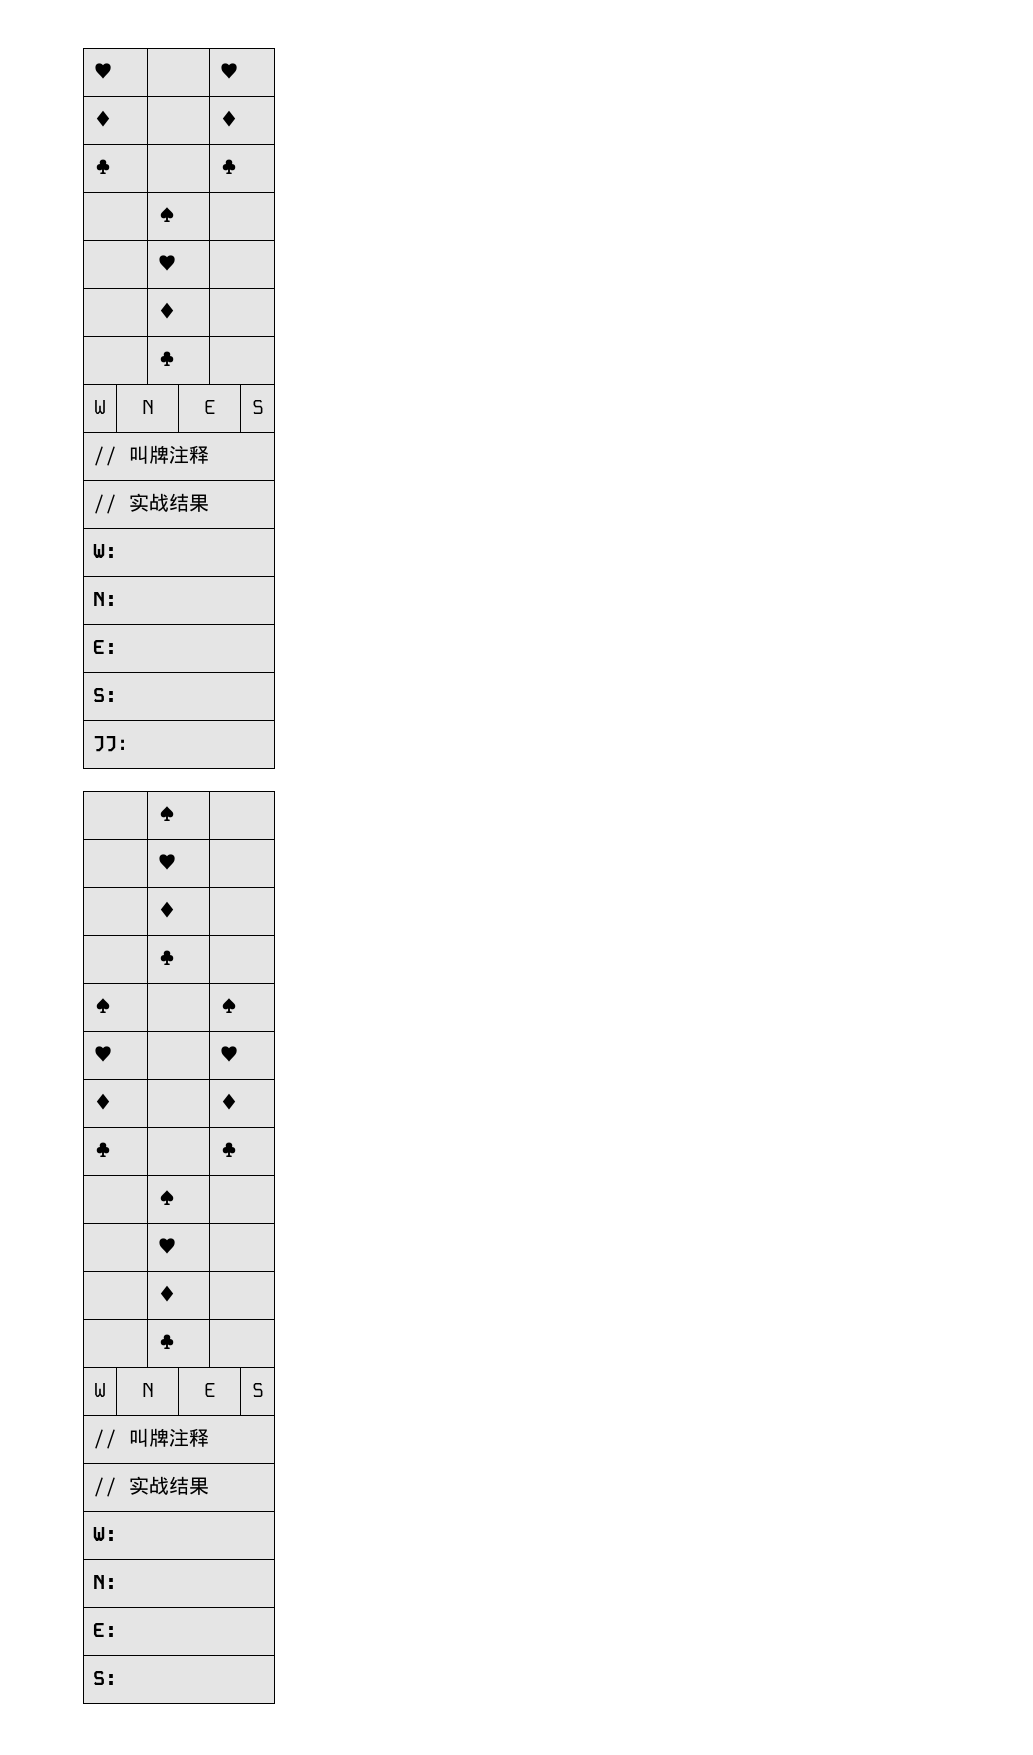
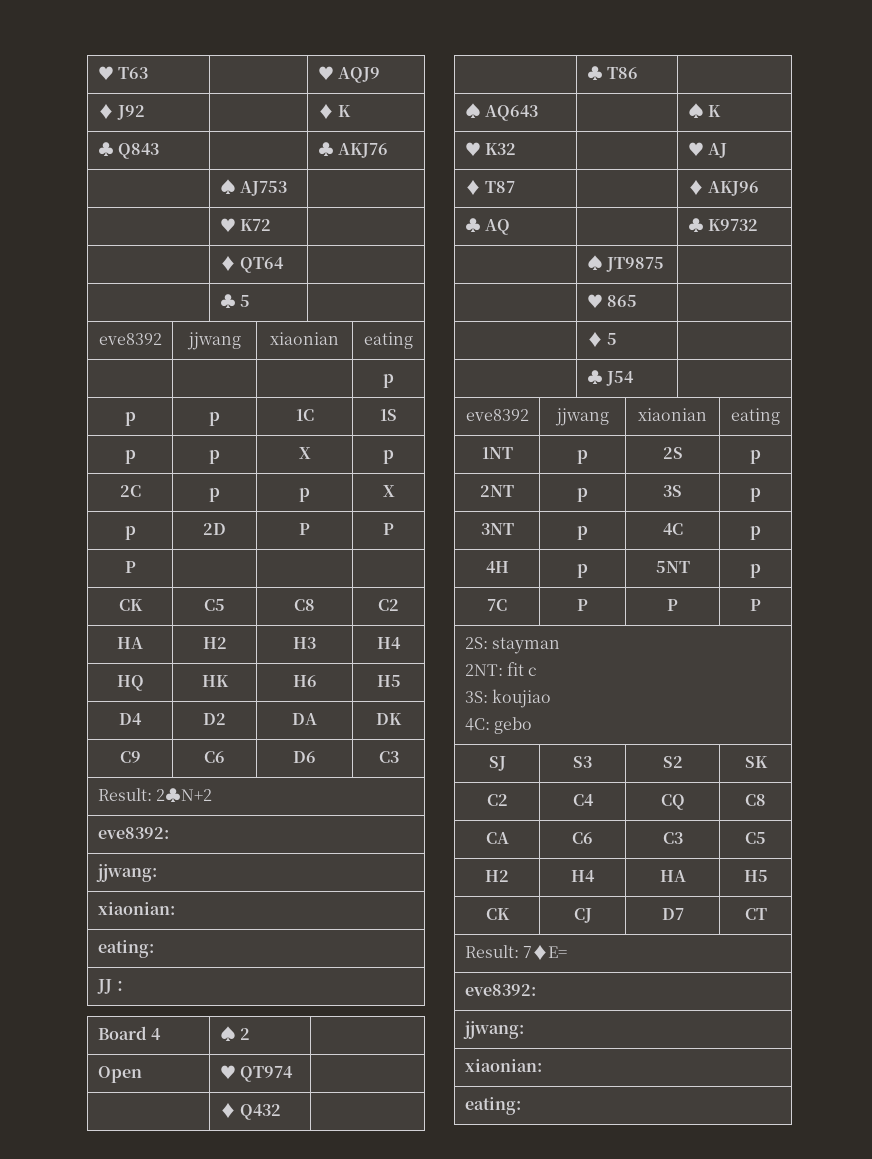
[93,63,114,79] [219,63,240,79] [93,110,114,127] [219,110,240,127] [93,159,114,174] [219,159,240,174] [157,207,178,222] [157,255,178,271] [157,302,178,319] [157,351,178,366] [94,400,106,414] [141,400,154,414] [203,400,216,414] [251,400,264,414] [93,445,210,466] [93,493,210,514] [93,544,118,558] [93,592,118,606] [93,640,118,654] [93,688,118,702] ♥ | | ♥ // ♦ | | ♦ // ♣ | | ♣ // | ♠ | // | ♥ | // | ♦ | // | ♣ | // W | N | E | S // // 叫牌注释 // // 实战结果 // W: // N: // E: // S: -> [97,66,149,80] [317,66,381,83] [97,103,146,120] [317,103,352,119] [97,142,160,159] [317,142,389,158] [219,179,288,196] [219,218,272,232] [219,255,285,273] [219,294,251,308] [98,333,162,345] [186,332,241,350] [270,332,339,345] [364,332,413,349] [383,374,394,388] [124,412,136,426] [209,412,220,426] [295,409,314,421] [380,409,397,421] [124,450,136,464] [209,450,220,464] [298,447,311,459] [383,450,394,464] [119,485,141,497] [209,488,220,502] [299,488,310,502] [382,485,395,497] [124,526,136,540] [203,523,226,535] [299,523,310,535] [383,523,394,535] [124,561,136,573] [118,599,143,611] [204,599,225,611] [294,599,315,611] [378,599,399,611] [117,637,143,649] [202,637,227,649] [293,637,316,649] [377,637,401,649] [116,675,144,691] [201,675,229,687] [292,675,317,687] [376,675,401,687] [119,713,142,725] [203,713,226,725] [292,713,317,725] [376,713,402,725] [119,751,141,763] [204,751,225,763] [293,751,316,763] [378,751,399,763] [97,788,213,802] [97,827,169,839] [95,864,157,882] [97,902,175,915] [97,940,154,958] ♥ T63 | | ♥ AQJ9 // ♦ J92 | | ♦ K // ♣ Q843 | | ♣ AKJ76 // | ♠ AJ753 | // | ♥ K72 | // | ♦ QT64 | // | ♣ 5 | // eve8392 | jjwang | xiaonian | eating // | | | p // p | p | 1C | 1S // p | p | X | p // 2C | p | p | X // p | 2D | P | P // P | | | // CK | C5 | C8 | C2 // HA | H2 | H3 | H4 // HQ | HK | H6 | H5 // D4 | D2 | DA | DK // C9 | C6 | D6 | C3 // Result: 2♣N+2 // eve8392: // jjwang: // xiaonian: // eating:
[157,806,178,821] [157,854,178,870] [157,901,178,918] [157,950,178,965] [93,998,114,1013] [219,998,240,1013] [93,1046,114,1062] [219,1046,240,1062] [93,1093,114,1110] [219,1093,240,1110] [93,1142,114,1157] [219,1142,240,1157] [157,1190,178,1205] [157,1238,178,1254] [157,1285,178,1302] [157,1334,178,1349] [94,1383,106,1397] [141,1383,154,1397] [203,1383,216,1397] [251,1383,264,1397] [93,1428,210,1449] [93,1476,210,1497] [93,1527,118,1541] [93,1575,118,1589] [93,1623,118,1637] [93,1671,118,1685] | ♠ | // | ♥ | // | ♦ | // | ♣ | // ♠ | | ♠ // ♥ | | ♥ // ♦ | | ♦ // ♣ | | ♣ // | ♠ | // | ♥ | // | ♦ | // | ♣ | // W | N | E | S // // 叫牌注释 // // 实战结果 // W: // N: // E: // S: -> [97,1026,162,1040] [219,1026,251,1041] [97,1066,142,1083] [219,1065,294,1082] [219,1102,282,1120] [586,66,639,80] [464,103,539,121] [687,103,722,118] [464,142,517,156] [687,142,728,158] [464,179,516,195] [687,179,760,196] [464,218,511,235] [687,218,759,232] [586,255,665,272] [586,294,638,308] [586,331,618,347] [586,370,635,386] [465,409,529,421] [554,408,609,426] [638,408,707,421] [731,408,780,425] [481,447,513,459] [577,450,588,464] [662,447,683,459] [750,450,761,464] [480,485,514,497] [577,488,588,502] [663,485,682,497] [750,488,761,502] [480,523,514,535] [577,526,588,540] [662,523,683,535] [750,526,761,540] [485,561,509,573] [577,564,588,578] [655,561,690,573] [750,564,761,578] [487,599,507,611] [577,599,588,611] [667,599,678,611] [750,599,761,611] [464,637,561,654] [464,662,538,676] [464,689,552,708] [464,717,533,734] [488,756,506,771] [573,756,592,768] [662,756,683,768] [744,756,768,768] [486,794,508,806] [572,794,594,806] [660,794,685,810] [745,794,766,806] [485,832,509,844] [572,832,593,844] [662,832,683,844] [745,832,766,844] [485,870,509,882] [571,870,595,882] [659,870,686,882] [743,870,768,882] [485,908,510,920] [573,908,592,923] [661,908,684,920] [744,908,767,920] [464,944,568,960] [464,984,536,996] [462,1021,524,1039] [464,1059,542,1072] [464,1097,521,1115] Board 4 | ♠ 2 | // Open | ♥ QT974 | // | ♦ Q432 | // | ♣ T86 | // ♠ AQ643 | | ♠ K // ♥ K32 | | ♥ AJ // ♦ T87 | | ♦ AKJ96 // ♣ AQ | | ♣ K9732 // | ♠ JT9875 | // | ♥ 865 | // | ♦ 5 | // | ♣ J54 | // eve8392 | jjwang | xiaonian | eating // 1NT | p | 2S | p // 2NT | p | 3S | p // 3NT | p | 4C | p // 4H | p | 5NT | p // 7C | P | P | P // 2S: stayman // 2NT: fit c // 3S: koujiao // 4C: gebo // SJ | S3 | S2 | SK // C2 | C4 | CQ | C8 // CA | C6 | C3 | C5 // H2 | H4 | HA | H5 // CK | CJ | D7 | CT // Result: 7♦E= // eve8392: // jjwang: // xiaonian: // eating:

